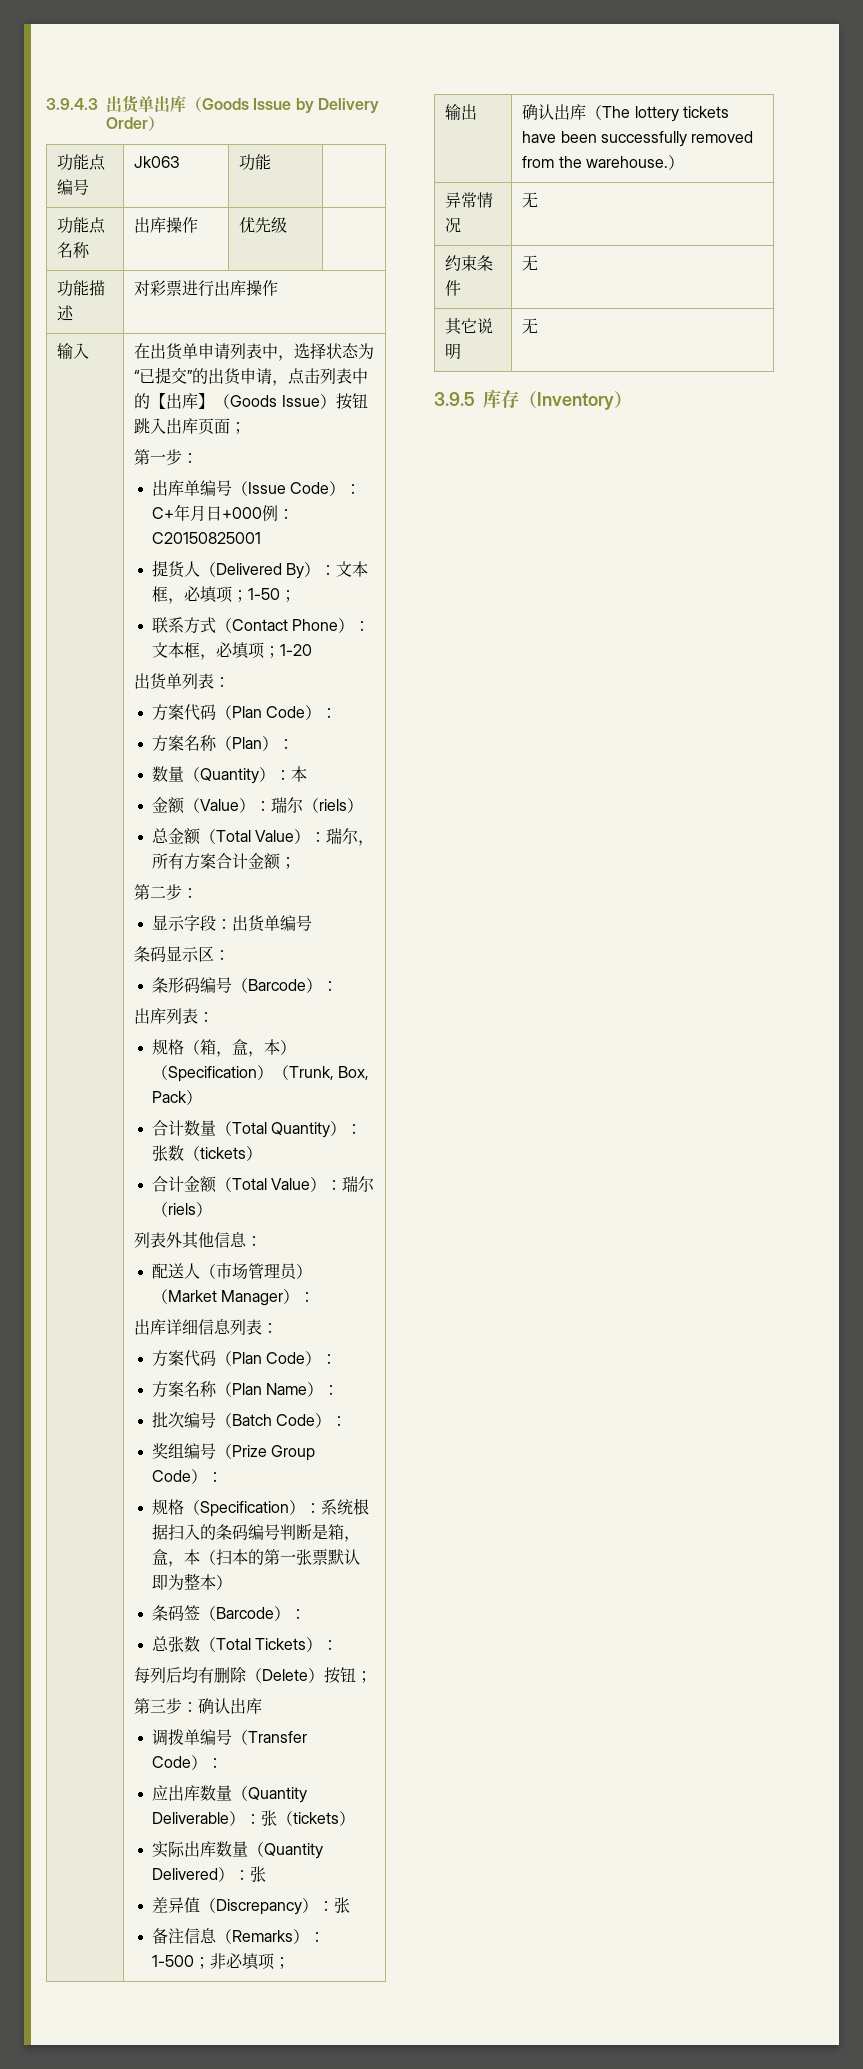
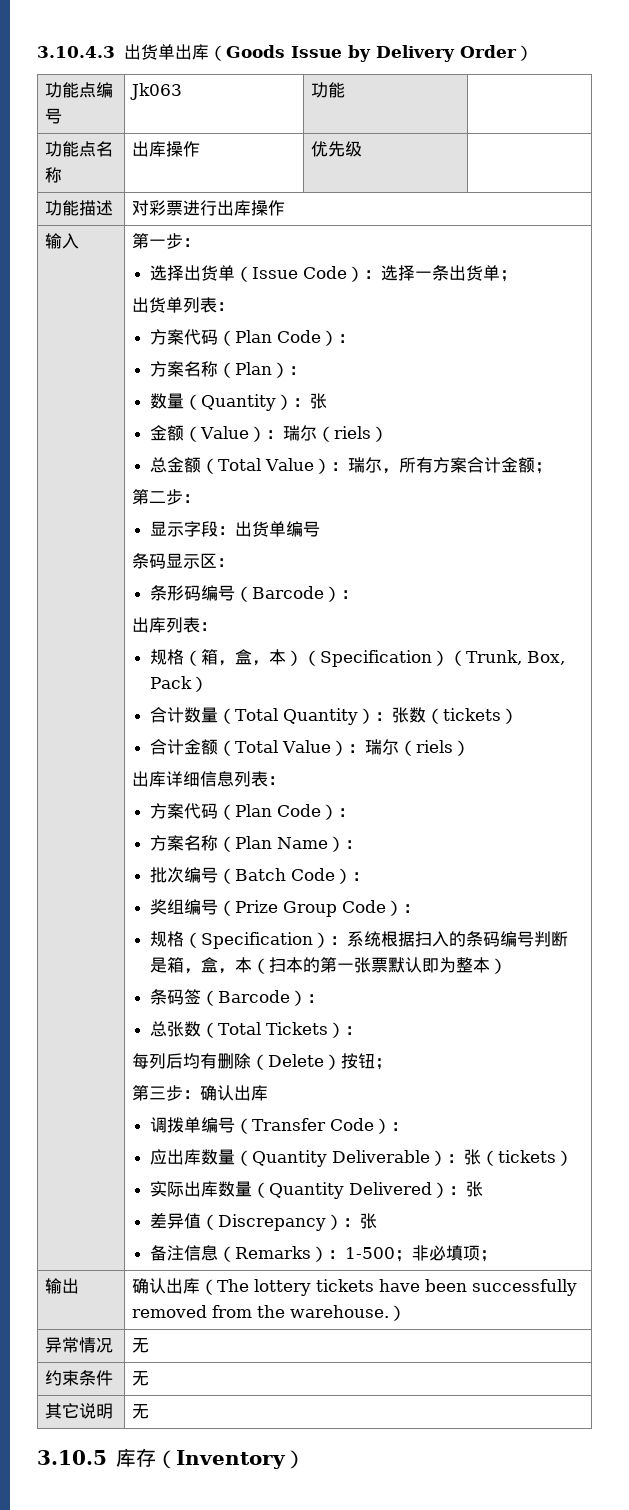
[46,98,98,110] 3.9.4.3 -> [37,46,115,58] 3.10.4.3
[134,343,375,361] [134,367,369,386] [134,393,368,410] [134,418,247,435] 在出货单申请列表中，选择状态为“已提交”的出货申请，点击列表中的【出库】（Goods Issue）按钮跳入出库页面； // -> (79, 241) none
[152,480,233,496] 出库单编号 -> [150,265,236,281] 选择出货单
[152,504,295,521] [152,532,262,544] [152,560,369,579] [152,586,297,604] [152,617,371,634] [152,642,313,660] C+年月日+000例：C20150825001 // 提货人（Delivered By）：文本框，必填项；1-50； // 联系方式（Contact Phone）：文本框，必填项；1-20 -> [381,265,518,282] 选择一条出货单；
[291,766,308,782] 本 -> [310,393,328,409] 张
[134,1232,263,1249] [152,1263,313,1280] [152,1289,316,1306] // 列表外其他信息： // 配送人（市场管理员）（Market Manager）： -> (471, 748) none
[434,392,475,406] 3.9.5 -> [37,1450,107,1465] 3.10.5

